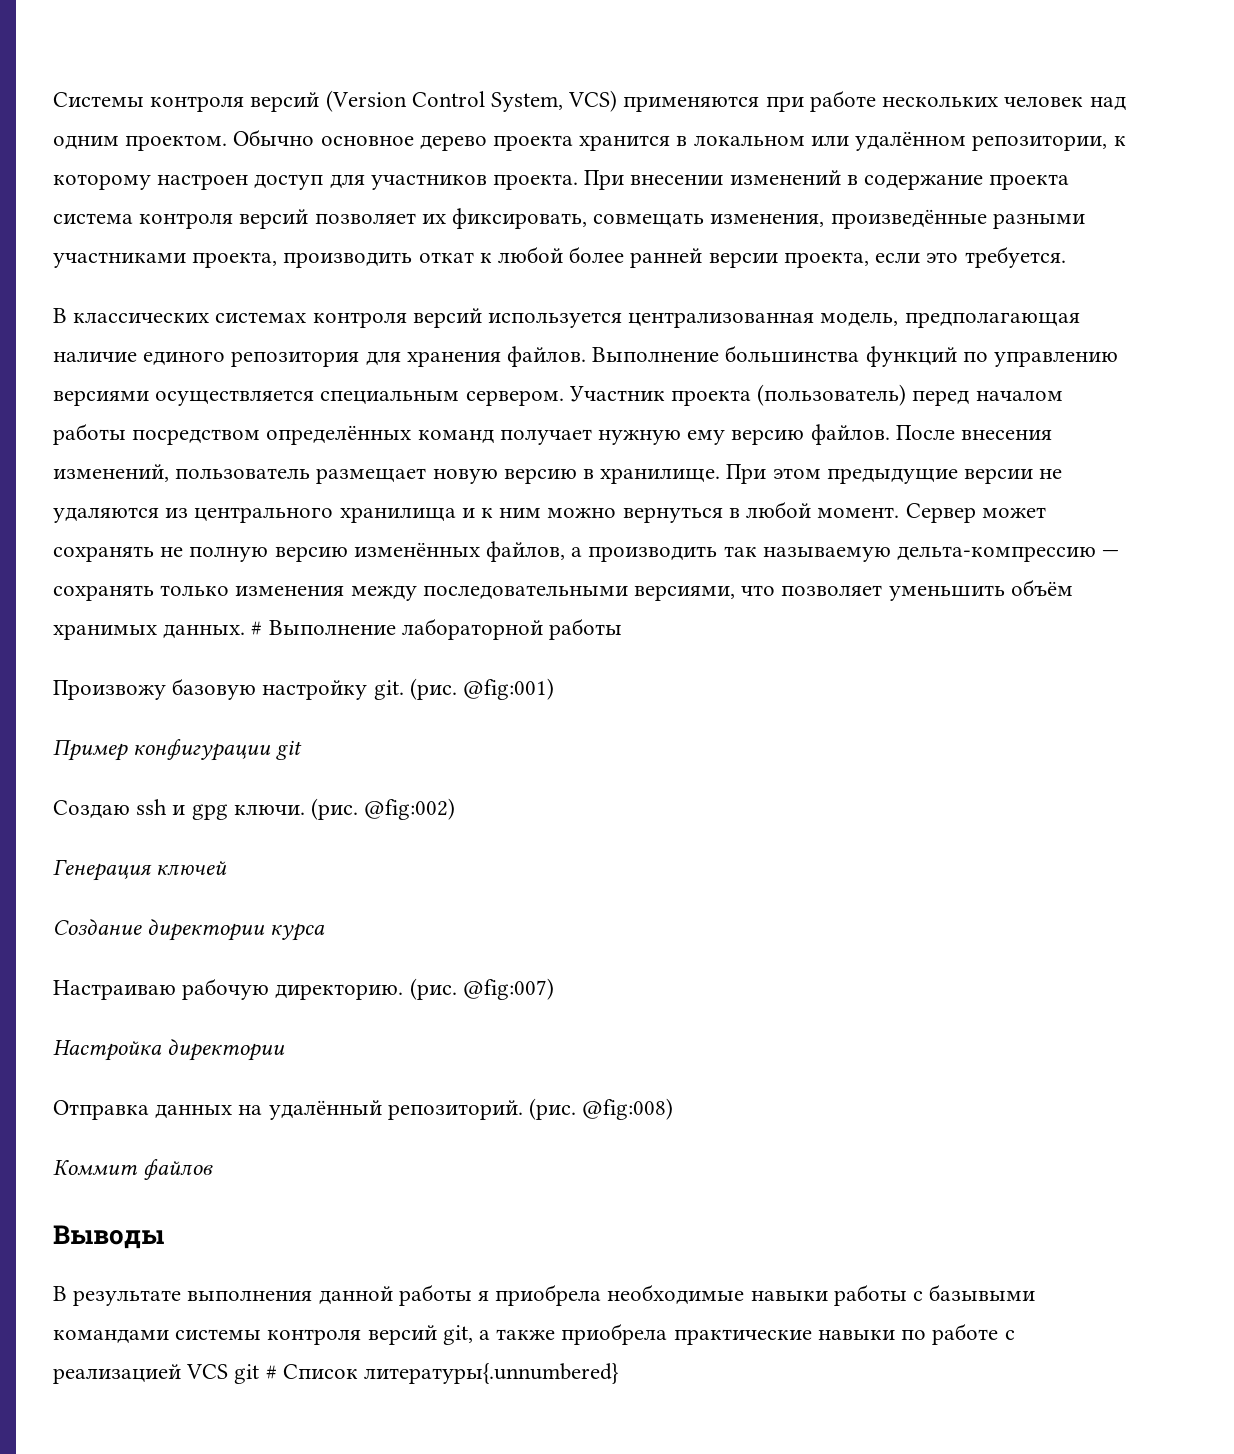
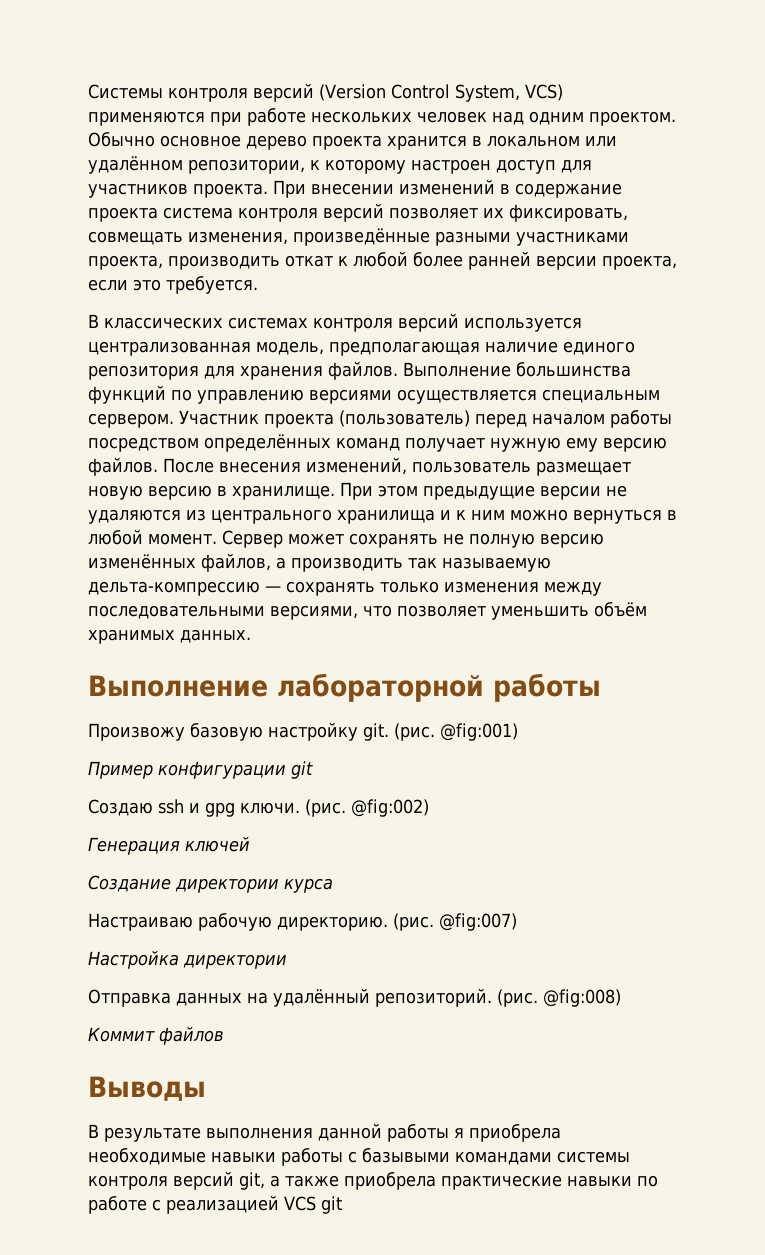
[251,621,263,635] # -> (251, 636) //
[265,1363,620,1384] # Список литературы{.unnumbered} -> (342, 1205) none

